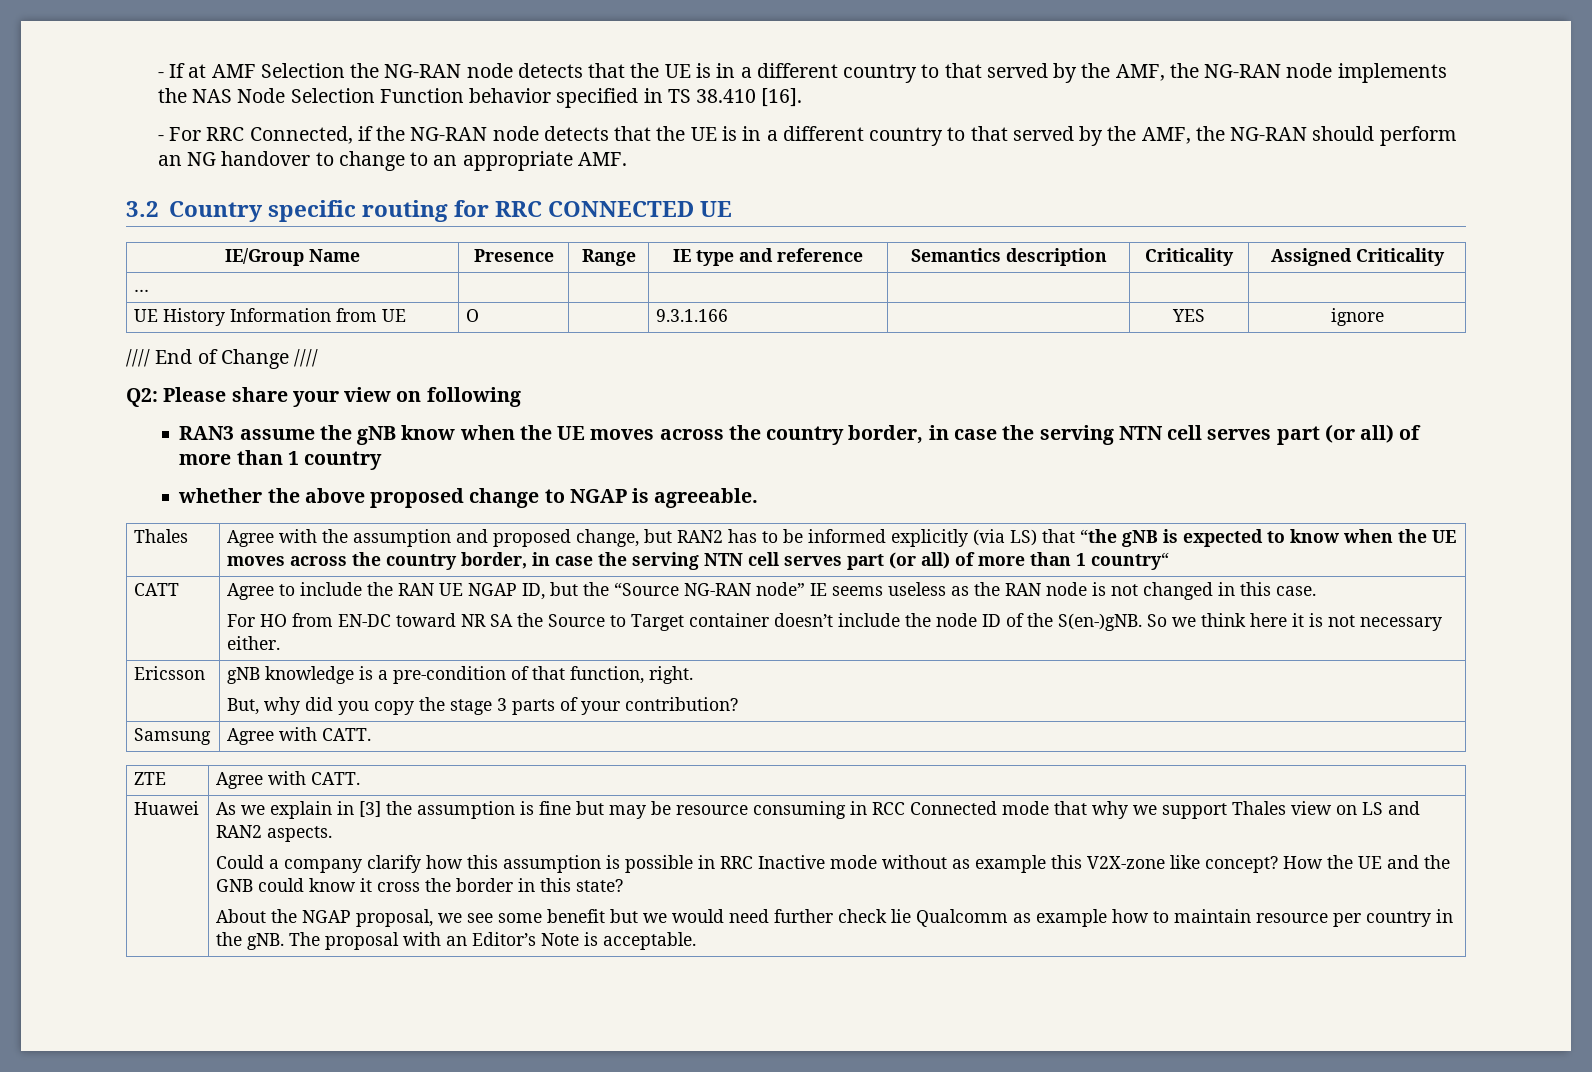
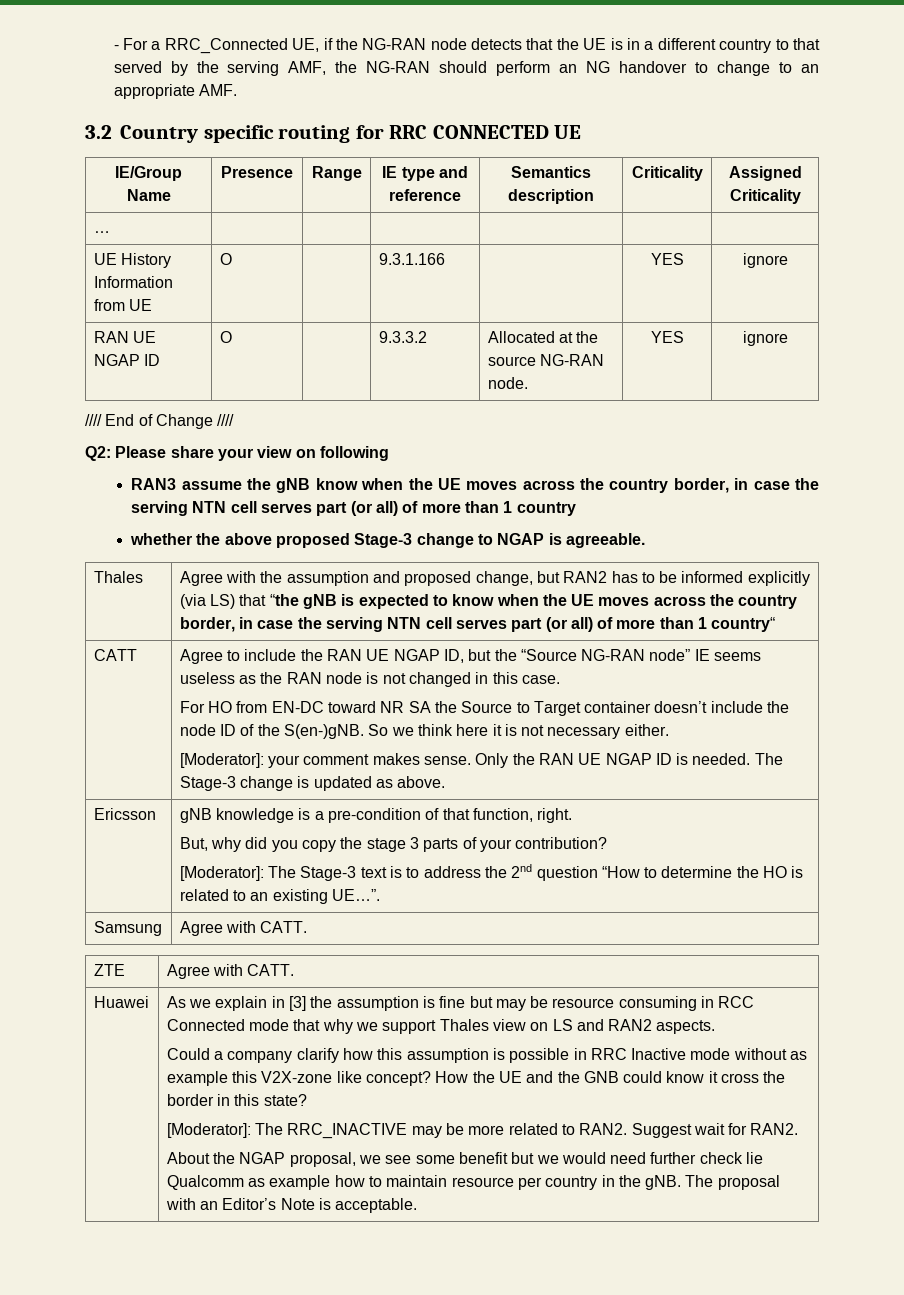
[157,63,1447,83] [157,88,803,108] [157,126,353,144] - If at AMF Selection the NG-RAN node detects that the UE is in a different country to that served by the AMF, the NG-RAN node implements the NAS Node Selection Function behavior specified in TS 38.410 [16]. // - For RRC Connected, -> [113,38,320,54] - For a RRC_Connected UE,
(1137, 133) none -> [227,61,280,76] serving
(1384, 317) none -> [93,331,156,343] [93,354,160,366] [219,331,232,343] [378,331,427,343] [487,331,599,343] [487,354,604,366] [487,377,528,389] [650,331,684,343] [742,331,788,346] // RAN UE NGAP ID | O | | 9.3.3.2 | Allocated at the source NG-RAN node. | YES | ignore
(465, 498) none -> [354,533,413,548] Stage-3
(281, 643) none -> [179,753,783,768] [179,776,446,791] // [Moderator]: your comment makes sense. Only the RAN UE NGAP ID is needed. The Stage-3 change is updated as above.
(739, 704) none -> [179,864,804,881] [179,889,380,904] // [Moderator]: The Stage-3 text is to address the 2nd question “How to determine the HO is related to an existing UE…”.
(624, 885) none -> [166,1123,799,1139] // [Moderator]: The RRC_INACTIVE may be more related to RAN2. Suggest wait for RAN2.

